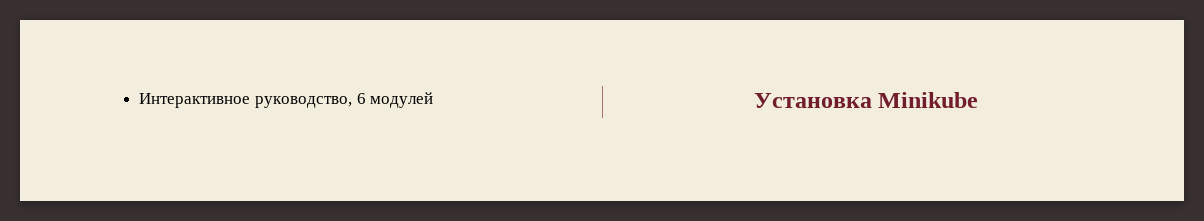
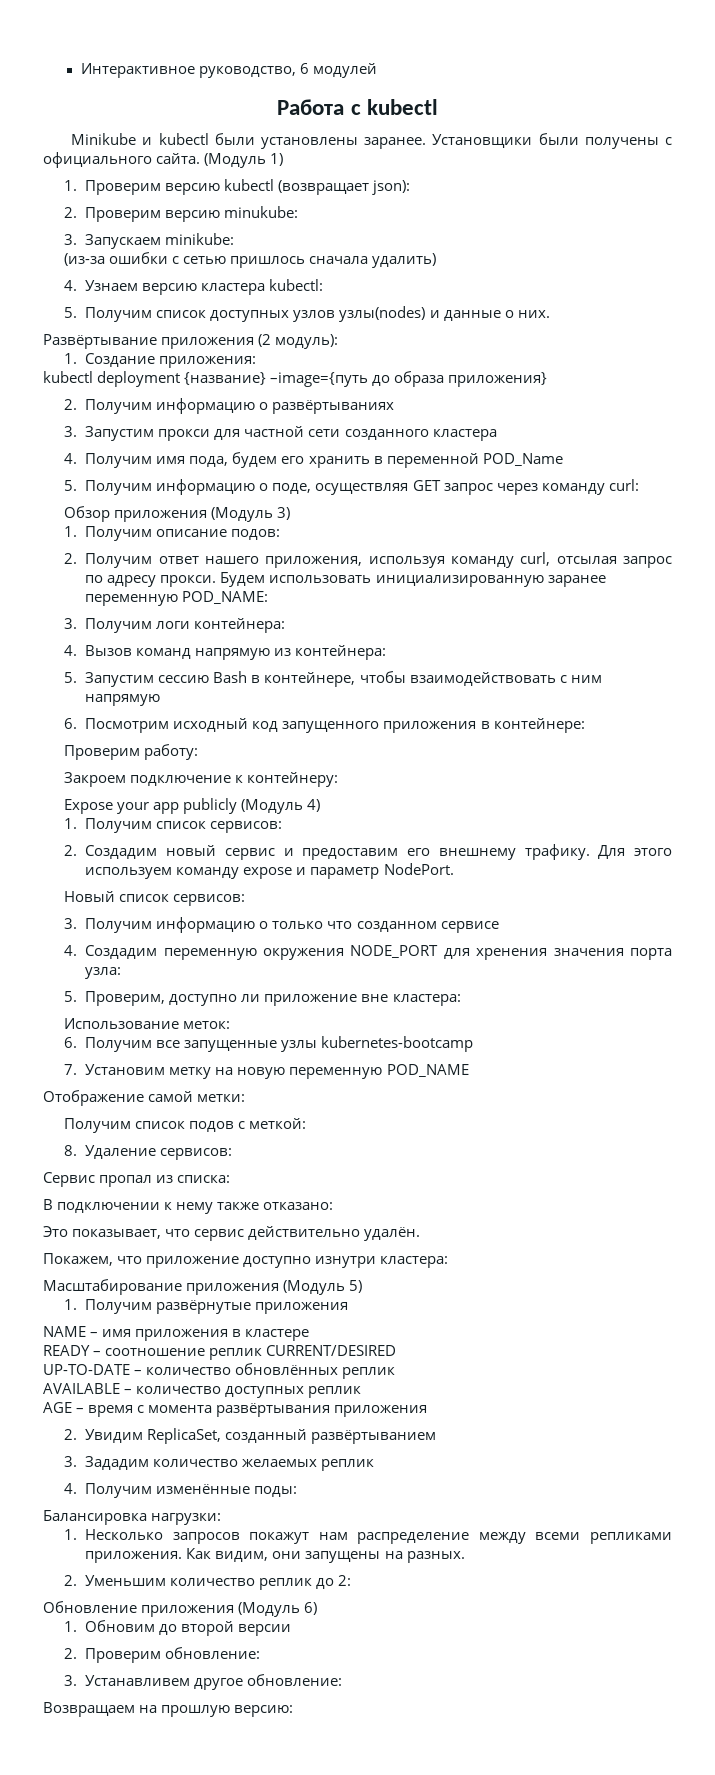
[753,92,979,108] Установка Minikube -> [277,99,438,115] [71,133,672,149] [43,152,284,168] [64,179,411,195] [64,206,299,222] [64,233,235,249] [64,252,437,268] [64,279,324,295] [64,306,550,322] [43,334,339,349] [64,353,257,368] [43,371,548,387] [64,398,395,414] [64,426,497,441] [64,452,563,468] [64,479,639,495] [64,506,291,522] [64,526,281,541] [64,552,673,568] [85,572,606,587] [85,591,269,606] [64,618,286,633] [64,645,387,660] [64,671,602,687] [85,694,161,706] [64,718,585,733] [64,744,199,760] [64,772,339,787] [64,798,321,814] [64,818,283,833] [64,844,673,860] [85,863,454,879] [64,891,246,906] [64,917,499,933] [64,945,672,960] [85,967,122,979] [64,991,461,1006] [64,1018,231,1029] [64,1036,474,1052] [64,1064,469,1079] [43,1090,246,1106] [64,1118,307,1133] [64,1145,233,1160] [43,1172,231,1187] [43,1199,334,1214] [43,1226,421,1241] [43,1253,449,1268] [43,1279,363,1295] [64,1299,349,1314] [43,1326,310,1341] [43,1345,397,1360] [43,1363,396,1379] [43,1383,362,1398] [43,1402,428,1417] [64,1428,437,1444] [64,1456,375,1471] [64,1483,298,1498] [43,1510,222,1525] [64,1529,673,1544] [85,1548,465,1563] [64,1575,352,1590] [43,1601,318,1617] [64,1620,292,1636] [64,1647,261,1663] [64,1674,343,1690] [43,1702,294,1717] Работа с kubectl // Minikube и kubectl были установлены заранее. Установщики были получены с официального сайта. (Модуль 1) // 1. Проверим версию kubectl (возвращает json): // 2. Проверим версию minukube: // 3. Запускаем minikube: // (из-за ошибки с сетью пришлось сначала удалить) // 4. Узнаем версию кластера kubectl: // 5. Получим список доступных узлов узлы(nodes) и данные о них. // Развёртывание приложения (2 модуль): // 1. Создание приложения: // kubectl deployment {название} –image={путь до образа приложения} // 2. Получим информацию о развёртываниях // 3. Запустим прокси для частной сети созданного кластера // 4. Получим имя пода, будем его хранить в переменной POD_Name // 5. Получим информацию о поде, осуществляя GET запрос через команду curl: // Обзор приложения (Модуль 3) // 1. Получим описание подов: // 2. Получим ответ нашего приложения, используя команду curl, отсылая запрос по адресу прокси. Будем использовать инициализированную заранее переменную POD_NAME: // 3. Получим логи контейнера: // 4. Вызов команд напрямую из контейнера: // 5. Запустим сессию Bash в контейнере, чтобы взаимодействовать с ним напрямую // 6. Посмотрим исходный код запущенного приложения в контейнере: // Проверим работу: // Закроем подключение к контейнеру: // Expose your app publicly (Модуль 4) // 1. Получим список сервисов: // 2. Создадим новый сервис и предоставим его внешнему трафику. Для этого используем команду expose и параметр NodePort. // Новый список сервисов: // 3. Получим информацию о только что созданном сервисе // 4. Создадим переменную окружения NODE_PORT для хренения значения порта узла: // 5. Проверим, доступно ли приложение вне кластера: // Использование меток: // 6. Получим все запущенные узлы kubernetes-bootcamp // 7. Установим метку на новую переменную POD_NAME // Отображение самой метки: // Получим список подов с меткой: // 8. Удаление сервисов: // Сервис пропал из списка: // В подключении к нему также отказано: // Это показывает, что сервис действительно удалён. // Покажем, что приложение доступно изнутри кластера: // Масштабирование приложения (Модуль 5) // 1. Получим развёрнутые приложения // NAME – имя приложения в кластере // READY – соотношение реплик CURRENT/DESIRED // UP-TO-DATE – количество обновлённых реплик // AVAILABLE – количество доступных реплик // AGE – время с момента развёртывания приложения // 2. Увидим ReplicaSet, созданный развёртыванием // 3. Зададим количество желаемых реплик // 4. Получим изменённые поды: // Балансировка нагрузки: // 1. Несколько запросов покажут нам распределение между всеми репликами приложения. Как видим, они запущены на разных. // 2. Уменьшим количество реплик до 2: // Обновление приложения (Модуль 6) // 1. Обновим до второй версии // 2. Проверим обновление: // 3. Устанавливем другое обновление: // Возвращаем на прошлую версию:

